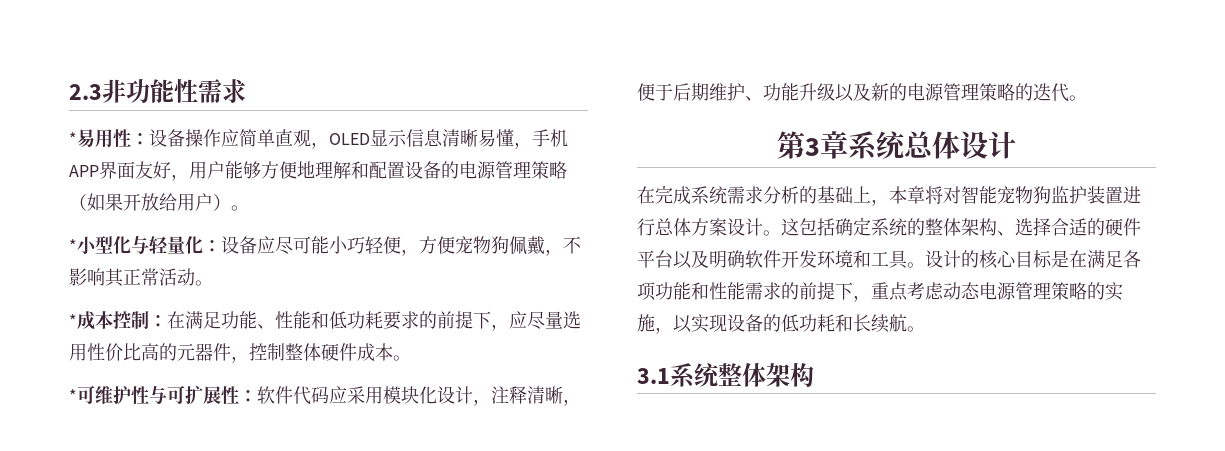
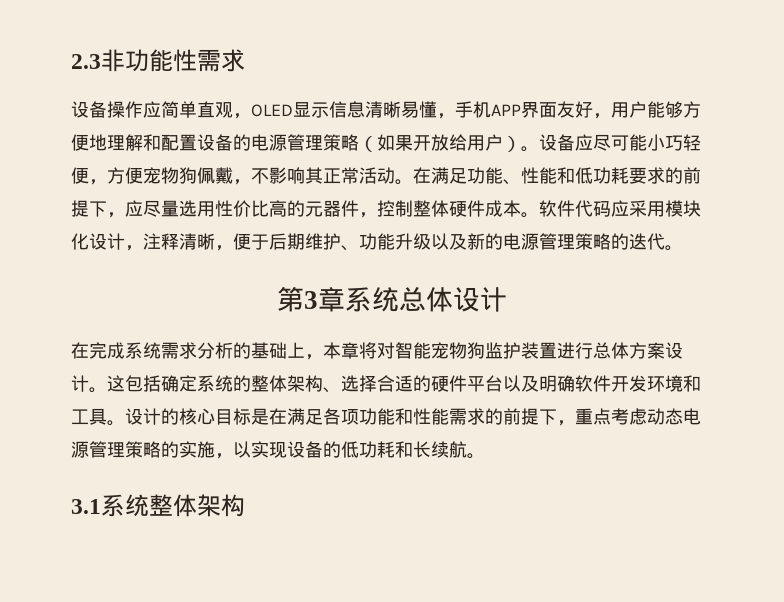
[69,129,149,148] *易用性： -> (245, 60) none
[69,236,221,254] // *小型化与轻量化： -> (539, 149) none
[69,311,167,330] // *成本控制： -> (413, 182) none
[69,385,257,405] // *可维护性与可扩展性： -> (539, 215) none

